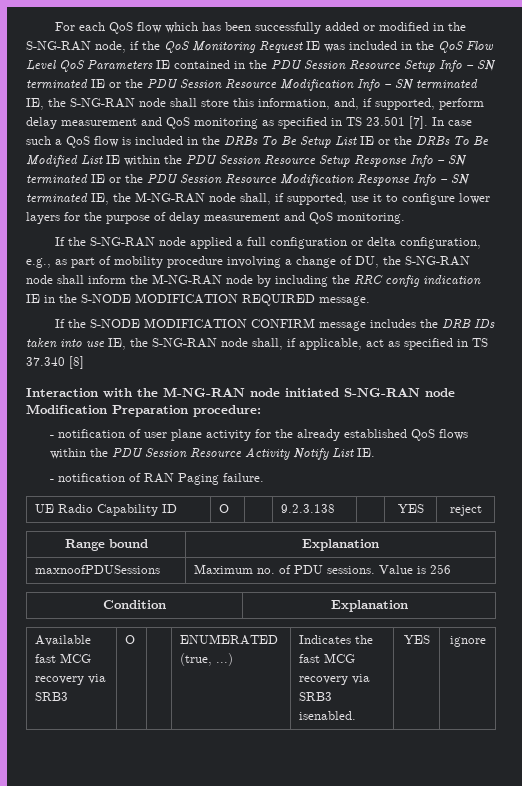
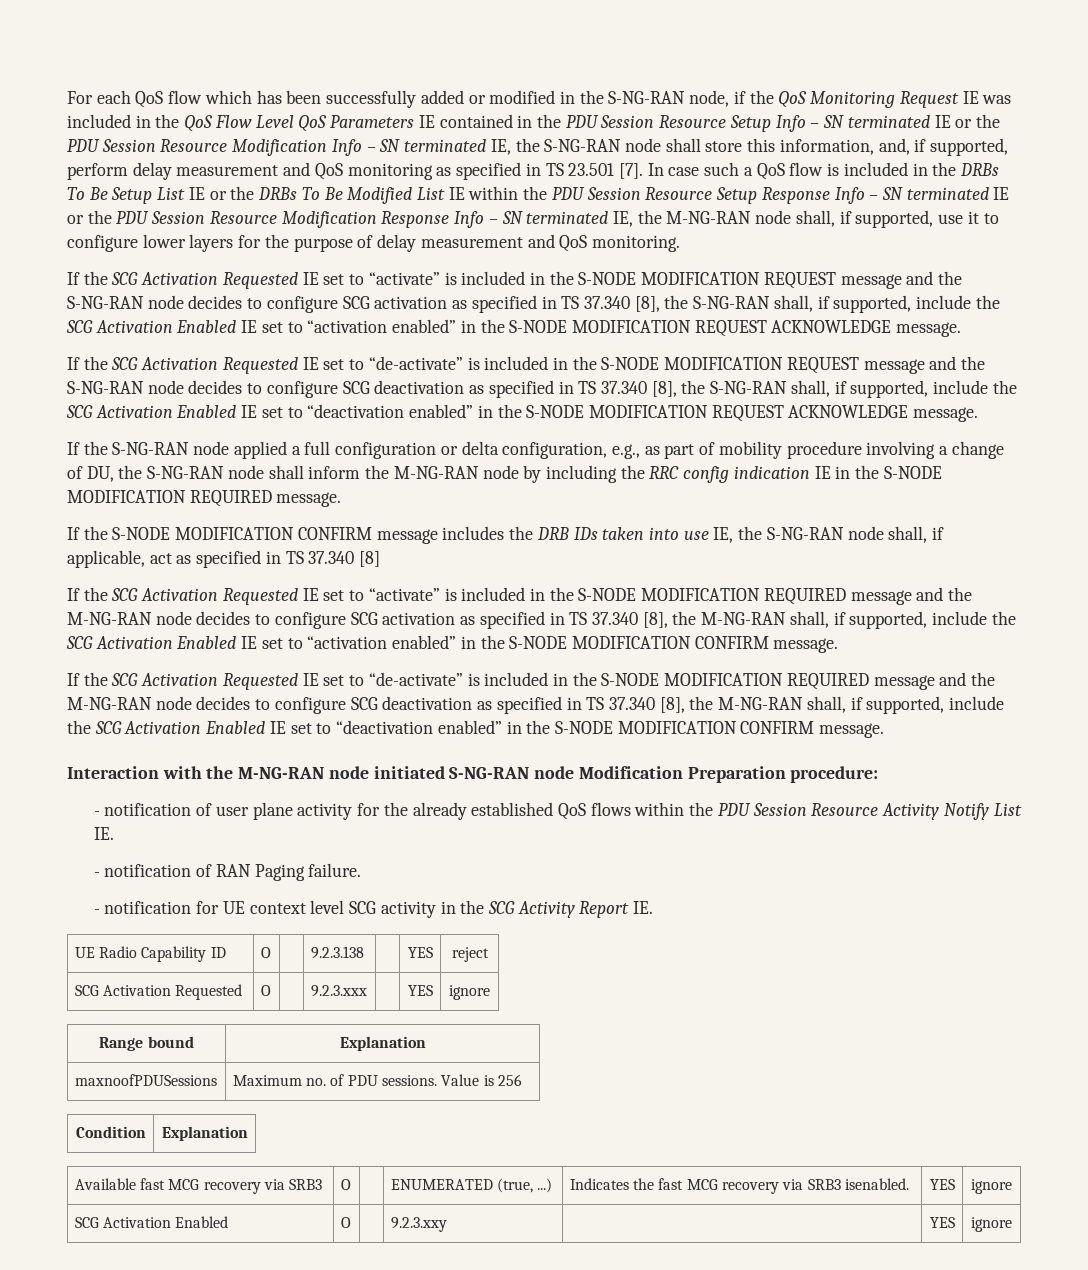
(405, 218) none -> [67,271,963,289] [67,295,1000,313] [66,319,962,337] [67,356,986,374] [67,380,1017,398] [66,404,979,422] // If the SCG Activation Requested IE set to “activate” is included in the S-NODE MODIFICATION REQUEST message and the S-NG-RAN node decides to configure SCG activation as specified in TS 37.340 [8], the S-NG-RAN shall, if supported, include the SCG Activation Enabled IE set to “activation enabled” in the S-NODE MODIFICATION REQUEST ACKNOWLEDGE message. // If the SCG Activation Requested IE set to “de-activate” is included in the S-NODE MODIFICATION REQUEST message and the S-NG-RAN node decides to configure SCG deactivation as specified in TS 37.340 [8], the S-NG-RAN shall, if supported, include the SCG Activation Enabled IE set to “deactivation enabled” in the S-NODE MODIFICATION REQUEST ACKNOWLEDGE message.
(84, 362) none -> [67,587,973,605] [67,611,1016,629] [66,635,839,653] [67,672,996,690] [67,696,1005,714] [67,720,885,738] // If the SCG Activation Requested IE set to “activate” is included in the S-NODE MODIFICATION REQUIRED message and the M-NG-RAN node decides to configure SCG activation as specified in TS 37.340 [8], the M-NG-RAN shall, if supported, include the SCG Activation Enabled IE set to “activation enabled” in the S-NODE MODIFICATION CONFIRM message. // If the SCG Activation Requested IE set to “de-activate” is included in the S-NODE MODIFICATION REQUIRED message and the M-NG-RAN node decides to configure SCG deactivation as specified in TS 37.340 [8], the M-NG-RAN shall, if supported, include the SCG Activation Enabled IE set to “deactivation enabled” in the S-NODE MODIFICATION CONFIRM message.
(264, 477) none -> [93,900,654,918] // - notification for UE context level SCG activity in the SCG Activity Report IE.
(482, 510) none -> [74,984,243,1000] [260,985,271,996] [310,985,367,997] [407,985,433,996] [449,985,490,1000] // SCG Activation Requested | O | | 9.2.3.xxx | | YES | ignore
(486, 641) none -> [74,1216,229,1228] [340,1217,351,1228] [390,1217,447,1232] [929,1217,955,1228] [971,1217,1012,1232] // SCG Activation Enabled | O | | 9.2.3.xxy | | YES | ignore

